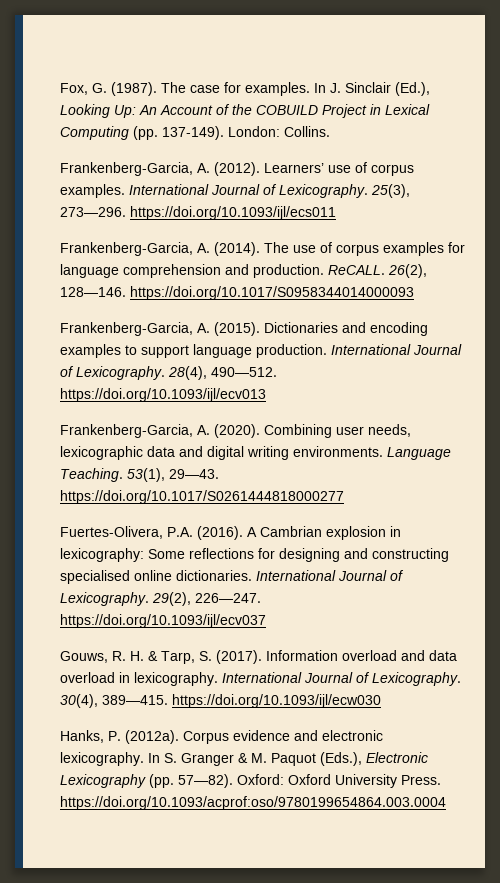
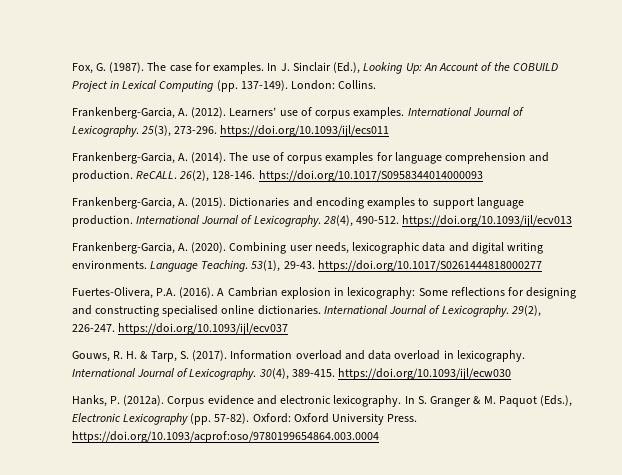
[59,207,126,217] 273—296. -> [174,126,218,134] 273-296.
[59,287,126,297] 128—146. -> [212,171,256,179] 128-146.
[210,367,277,377] 490—512. -> [356,216,400,224] 490-512.
[168,469,219,479] 29—43. -> [283,261,315,269] 29-43.
[194,593,261,603] 226—247. -> [71,324,115,332] 226-247.
[101,695,168,705] 389—415. -> [291,369,335,377] 389-415.
[177,774,233,788] 57—82). -> [214,413,250,424] 57-82).

